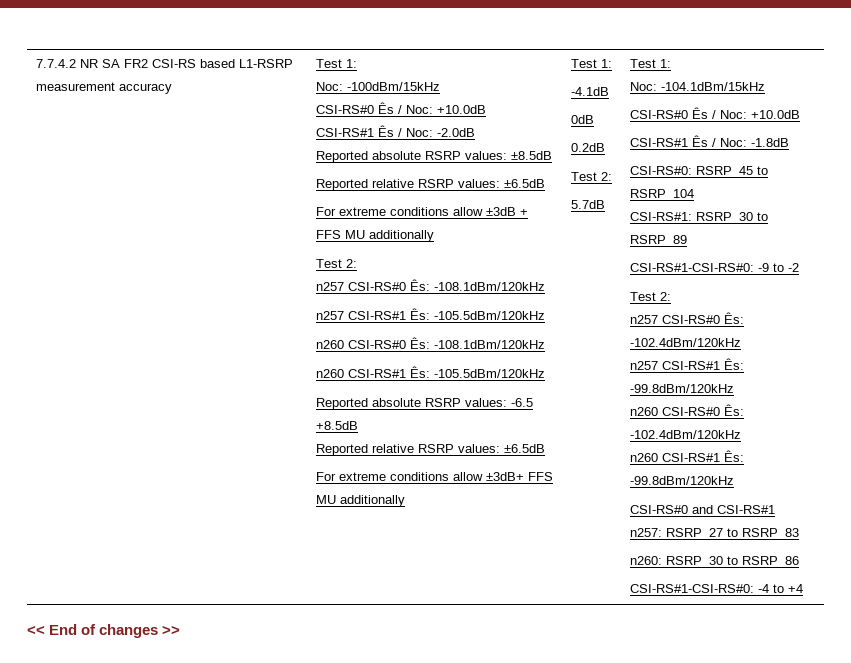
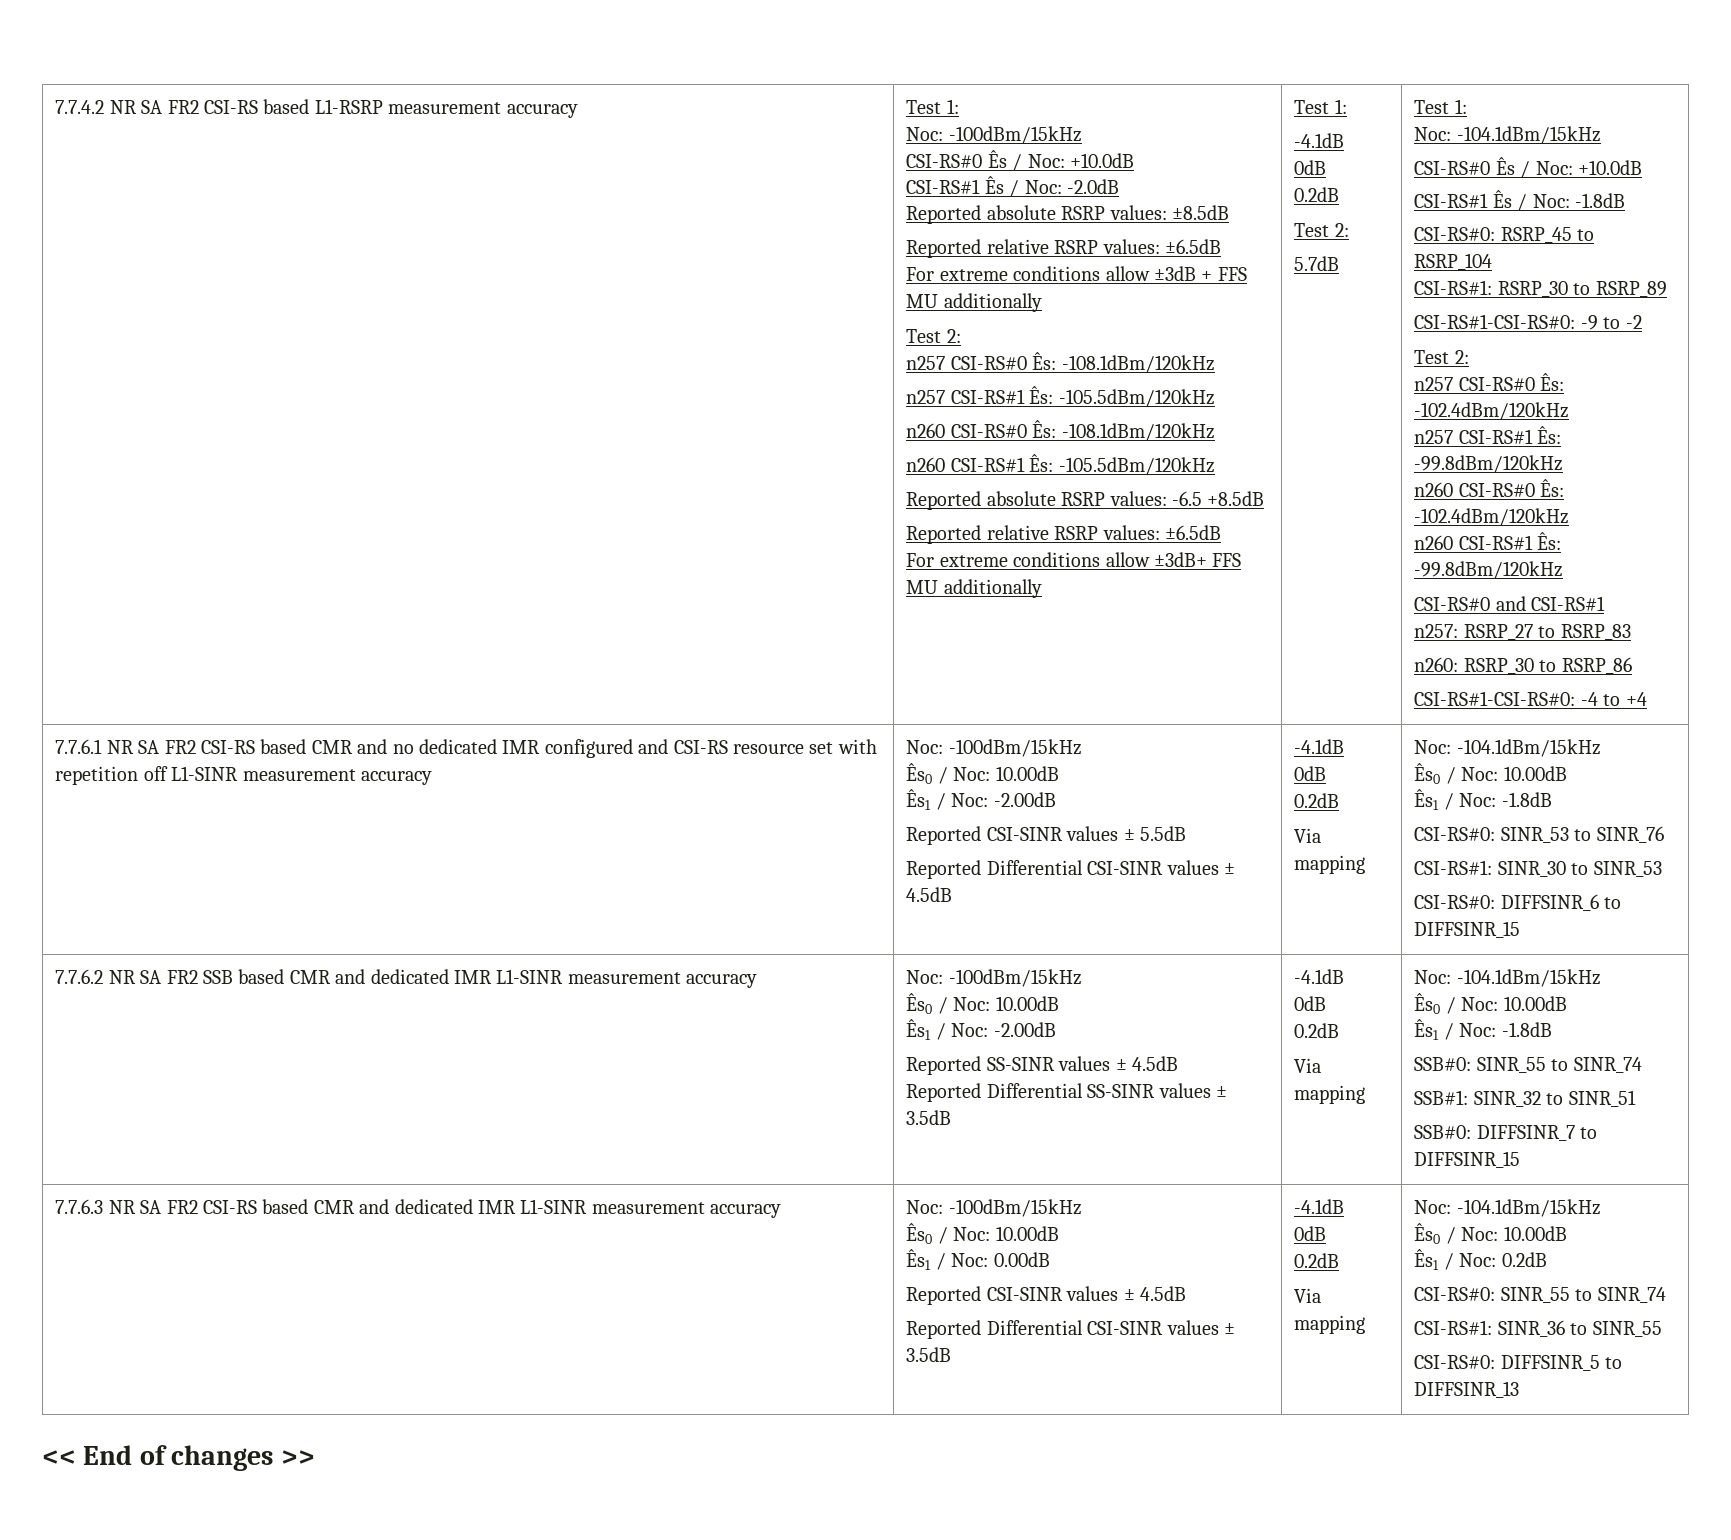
(803, 588) none -> [55,739,877,758] [55,766,432,785] [906,739,1082,757] [906,763,1059,784] [906,789,1056,810] [906,826,1186,845] [906,860,1235,879] [906,887,953,902] [1294,739,1345,754] [1294,766,1327,781] [1294,793,1340,808] [1294,828,1322,843] [1294,855,1366,874] [1414,739,1601,757] [1414,763,1567,784] [1414,789,1552,810] [1414,826,1664,843] [1414,860,1662,877] [1414,894,1622,911] [1414,921,1521,938] [55,969,758,988] [906,969,1082,987] [906,993,1059,1014] [906,1019,1056,1040] [906,1056,1178,1075] [906,1083,1227,1102] [906,1110,952,1125] [1294,969,1345,984] [1294,996,1327,1011] [1294,1023,1340,1038] [1294,1058,1322,1073] [1294,1085,1366,1104] [1414,969,1601,987] [1414,993,1567,1014] [1414,1019,1552,1040] [1414,1057,1642,1073] [1414,1090,1636,1107] [1414,1125,1598,1141] [1414,1151,1521,1168] [55,1199,782,1218] [906,1199,1082,1217] [906,1223,1059,1244] [906,1249,1050,1270] [906,1286,1186,1305] [906,1320,1235,1339] [906,1347,952,1362] [1294,1199,1345,1214] [1294,1226,1327,1241] [1294,1253,1340,1268] [1294,1288,1322,1303] [1294,1315,1366,1334] [1414,1199,1601,1217] [1414,1223,1567,1244] [1414,1249,1547,1270] [1414,1287,1666,1303] [1414,1320,1662,1337] [1414,1355,1623,1371] [1414,1381,1520,1398] // 7.7.6.1 NR SA FR2 CSI-RS based CMR and no dedicated IMR configured and CSI-RS resource set with repetition off L1-SINR measurement accuracy | Noc: -100dBm/15kHz // Ês0 / Noc: 10.00dB // Ês1 / Noc: -2.00dB // Reported CSI-SINR values ± 5.5dB // Reported Differential CSI-SINR values ± 4.5dB | -4.1dB // 0dB // 0.2dB // Via mapping | Noc: -104.1dBm/15kHz // Ês0 / Noc: 10.00dB // Ês1 / Noc: -1.8dB // CSI-RS#0: SINR_53 to SINR_76 // CSI-RS#1: SINR_30 to SINR_53 // CSI-RS#0: DIFFSINR_6 to DIFFSINR_15 // 7.7.6.2 NR SA FR2 SSB based CMR and dedicated IMR L1-SINR measurement accuracy | Noc: -100dBm/15kHz // Ês0 / Noc: 10.00dB // Ês1 / Noc: -2.00dB // Reported SS-SINR values ± 4.5dB // Reported Differential SS-SINR values ± 3.5dB | -4.1dB // 0dB // 0.2dB // Via mapping | Noc: -104.1dBm/15kHz // Ês0 / Noc: 10.00dB // Ês1 / Noc: -1.8dB // SSB#0: SINR_55 to SINR_74 // SSB#1: SINR_32 to SINR_51 // SSB#0: DIFFSINR_7 to DIFFSINR_15 // 7.7.6.3 NR SA FR2 CSI-RS based CMR and dedicated IMR L1-SINR measurement accuracy | Noc: -100dBm/15kHz // Ês0 / Noc: 10.00dB // Ês1 / Noc: 0.00dB // Reported CSI-SINR values ± 4.5dB // Reported Differential CSI-SINR values ± 3.5dB | -4.1dB // 0dB // 0.2dB // Via mapping | Noc: -104.1dBm/15kHz // Ês0 / Noc: 10.00dB // Ês1 / Noc: 0.2dB // CSI-RS#0: SINR_55 to SINR_74 // CSI-RS#1: SINR_36 to SINR_55 // CSI-RS#0: DIFFSINR_5 to DIFFSINR_13

